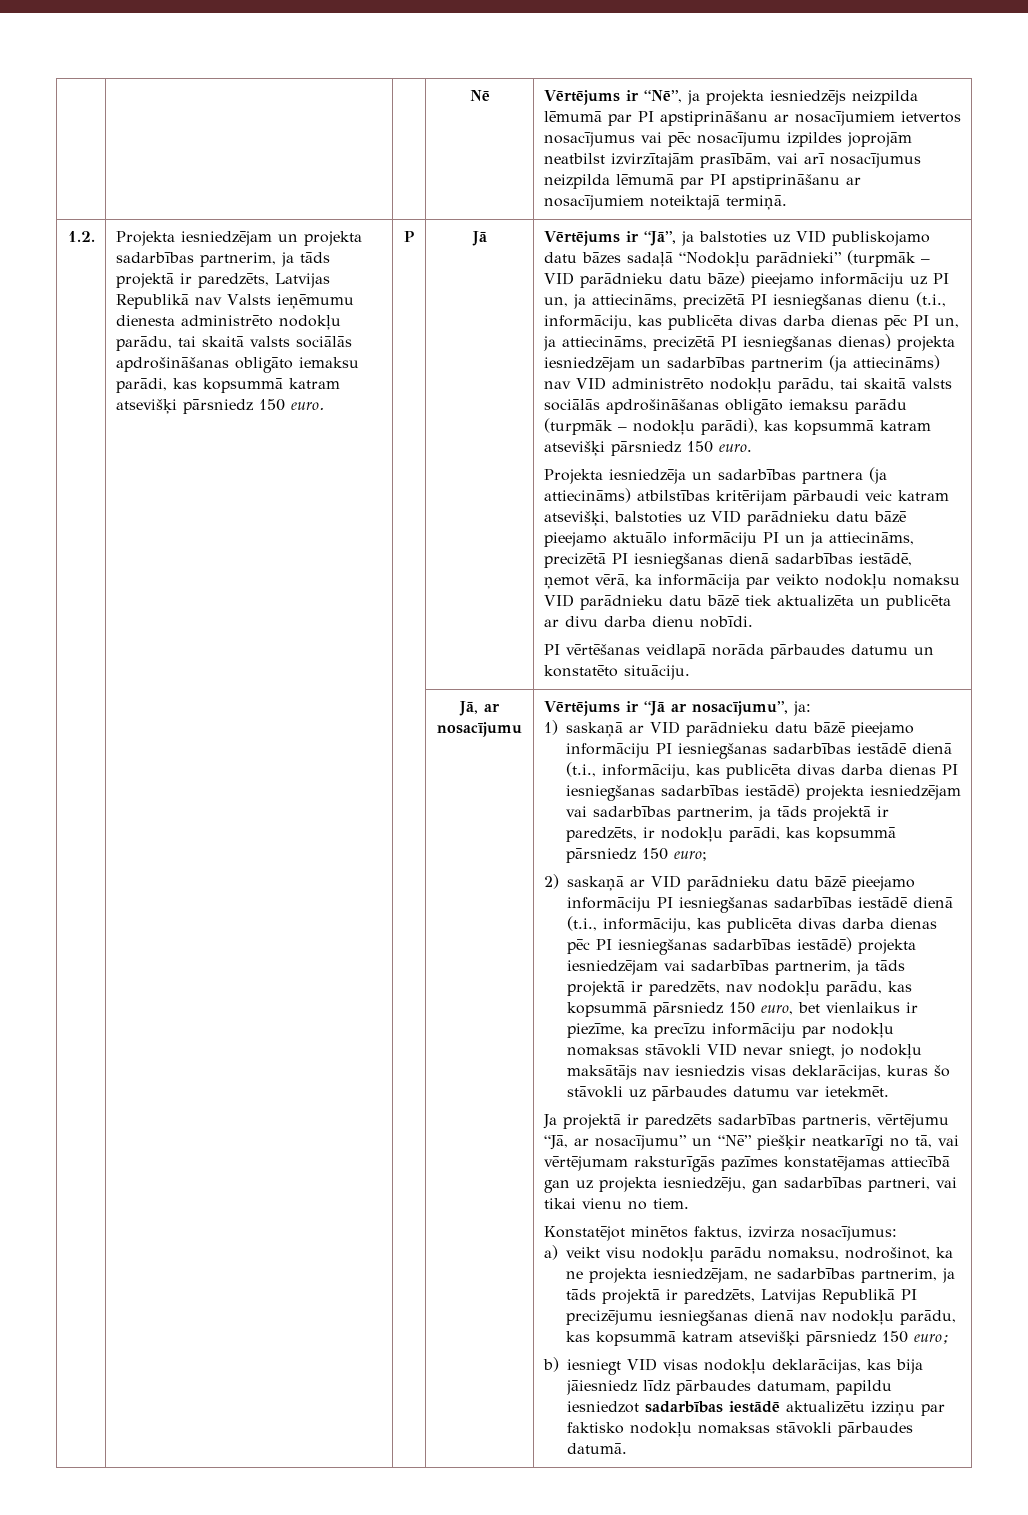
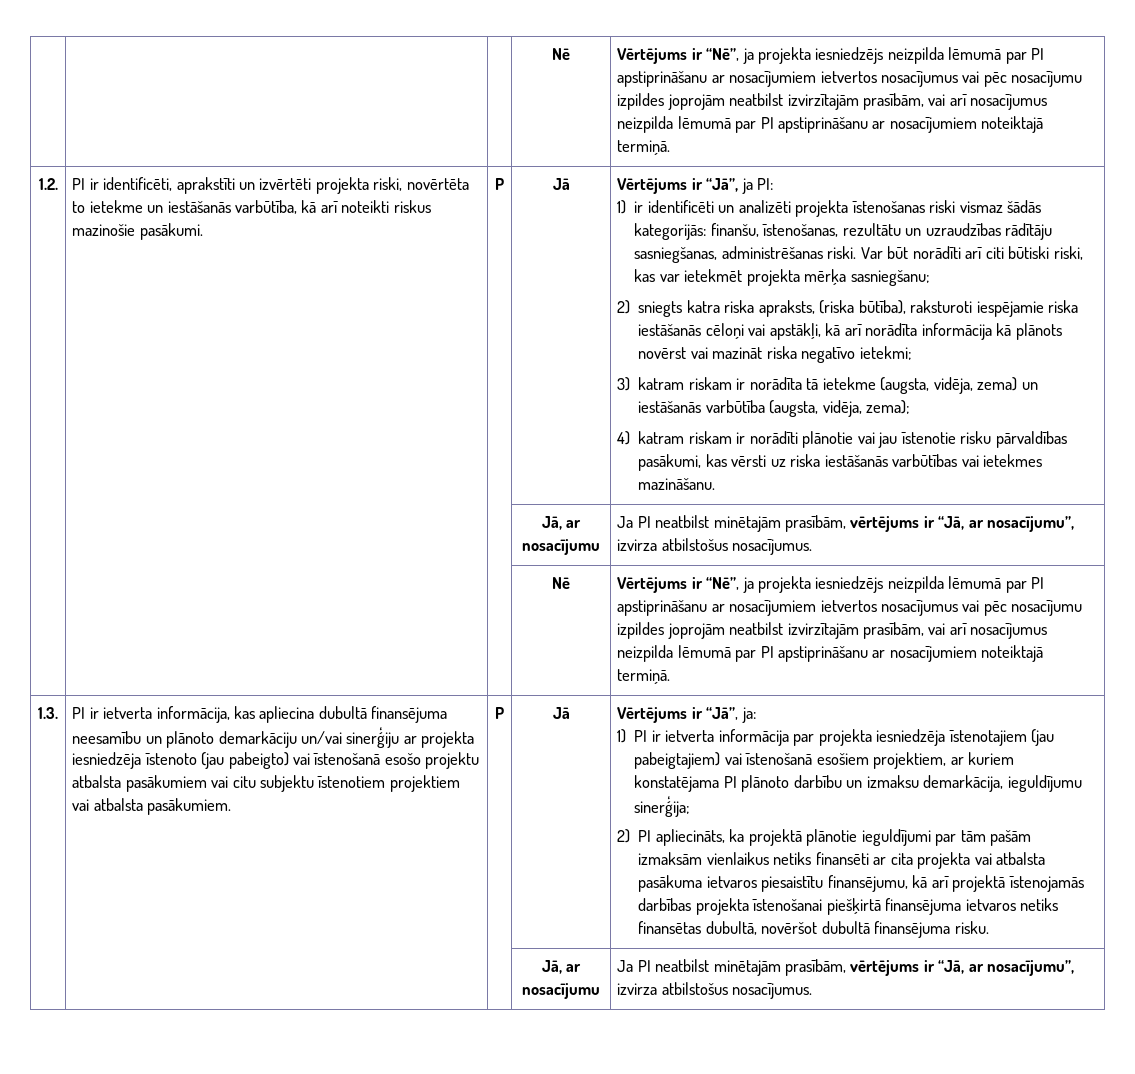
[115,231,362,246] [115,252,330,267] [115,273,330,288] [115,294,354,309] [115,315,341,330] [115,336,352,351] [115,357,359,373] [115,378,340,393] [115,399,324,414] Projekta iesniedzējam un projekta sadarbības partnerim, ja tāds projektā ir paredzēts, Latvijas Republikā nav Valsts ieņēmumu dienesta administrēto nodokļu parādu, tai skaitā valsts sociālās apdrošināšanas obligāto iemaksu parādi, kas kopsummā katram atsevišķi pārsniedz 150 euro. -> [72,177,469,194] [72,200,431,214] [72,223,203,240] PI ir identificēti, aprakstīti un izvērtēti projekta riski, novērtēta to ietekme un iestāšanās varbūtība, kā arī noteikti riskus mazinošie pasākumi.
[698,230,930,246] [543,250,930,267] [543,271,949,288] [543,292,946,310] [543,315,959,330] [542,334,955,352] [543,355,940,372] [543,377,952,393] [543,399,907,415] [543,418,931,435] [543,441,752,456] [543,467,887,484] [543,488,949,505] [543,510,906,526] [543,532,914,547] [543,553,912,569] [543,574,960,589] [543,594,951,610] [543,616,753,628] [543,644,934,659] [543,665,690,680] [459,701,500,716] [437,722,522,737] [543,701,811,716] [543,720,914,737] [565,743,952,759] [565,762,958,779] [565,783,961,801] [565,806,889,821] [565,827,896,842] [565,848,707,863] [543,874,915,891] [566,897,953,913] [566,916,937,933] [566,937,916,955] [566,960,905,975] [566,981,912,996] [566,1002,918,1017] [566,1023,894,1038] [566,1043,922,1060] [566,1065,950,1080] [566,1086,889,1101] [542,1114,949,1129] [543,1135,959,1151] [543,1156,950,1172] [543,1177,957,1193] [543,1198,689,1210] [543,1226,897,1241] [543,1245,953,1262] [565,1268,955,1283] [565,1289,917,1304] [565,1310,956,1326] [565,1331,949,1346] [542,1357,923,1375] [565,1380,892,1395] [566,1401,945,1416] [566,1422,913,1437] [566,1443,627,1454] balstoties uz VID publiskojamo datu bāzes sadaļā “Nodokļu parādnieki” (turpmāk – VID parādnieku datu bāze) pieejamo informāciju uz PI un, ja attiecināms, precizētā PI iesniegšanas dienu (t.i., informāciju, kas publicēta divas darba dienas pēc PI un, ja attiecināms, precizētā PI iesniegšanas dienas) projekta iesniedzējam un sadarbības partnerim (ja attiecināms) nav VID administrēto nodokļu parādu, tai skaitā valsts sociālās apdrošināšanas obligāto iemaksu parādu (turpmāk – nodokļu parādi), kas kopsummā katram atsevišķi pārsniedz 150 euro. // Projekta iesniedzēja un sadarbības partnera (ja attiecināms) atbilstības kritērijam pārbaudi veic katram atsevišķi, balstoties uz VID parādnieku datu bāzē pieejamo aktuālo informāciju PI un ja attiecināms, precizētā PI iesniegšanas dienā sadarbības iestādē, ņemot vērā, ka informācija par veikto nodokļu nomaksu VID parādnieku datu bāzē tiek aktualizēta un publicēta ar divu darba dienu nobīdi. // PI vērtēšanas veidlapā norāda pārbaudes datumu un konstatēto situāciju. // | | | Jā, ar nosacījumu | Vērtējums ir “Jā ar nosacījumu”, ja: // 1) saskaņā ar VID parādnieku datu bāzē pieejamo informāciju PI iesniegšanas sadarbības iestādē dienā (t.i., informāciju, kas publicēta divas darba dienas PI iesniegšanas sadarbības iestādē) projekta iesniedzējam vai sadarbības partnerim, ja tāds projektā ir paredzēts, ir nodokļu parādi, kas kopsummā pārsniedz 150 euro; // 2) saskaņā ar VID parādnieku datu bāzē pieejamo informāciju PI iesniegšanas sadarbības iestādē dienā (t.i., informāciju, kas publicēta divas darba dienas pēc PI iesniegšanas sadarbības iestādē) projekta iesniedzējam vai sadarbības partnerim, ja tāds projektā ir paredzēts, nav nodokļu parādu, kas kopsummā pārsniedz 150 euro, bet vienlaikus ir piezīme, ka precīzu informāciju par nodokļu nomaksas stāvokli VID nevar sniegt, jo nodokļu maksātājs nav iesniedzis visas deklarācijas, kuras šo stāvokli uz pārbaudes datumu var ietekmēt. // Ja projektā ir paredzēts sadarbības partneris, vērtējumu “Jā, ar nosacījumu” un “Nē” piešķir neatkarīgi no tā, vai vērtējumam raksturīgās pazīmes konstatējamas attiecībā gan uz projekta iesniedzēju, gan sadarbības partneri, vai tikai vienu no tiem. // Konstatējot minētos faktus, izvirza nosacījumus: // a) veikt visu nodokļu parādu nomaksu, nodrošinot, ka ne projekta iesniedzējam, ne sadarbības partnerim, ja tāds projektā ir paredzēts, Latvijas Republikā PI precizējumu iesniegšanas dienā nav nodokļu parādu, kas kopsummā katram atsevišķi pārsniedz 150 euro; // b) iesniegt VID visas nodokļu deklarācijas, kas bija jāiesniedz līdz pārbaudes datumam, papildu iesniedzot sadarbības iestādē aktualizētu izziņu par faktisko nodokļu nomaksas stāvokli pārbaudes datumā. -> [756,178,773,190] [617,200,1042,217] [634,223,1053,240] [634,246,1083,263] [634,269,930,286] [617,300,1079,317] [638,323,1062,340] [638,346,912,363] [617,377,1038,394] [638,400,911,417] [617,431,1067,448] [638,454,1043,471] [638,478,716,490] [541,516,582,530] [522,539,600,555] [617,515,1075,532] [617,538,813,555] [552,577,570,589] [617,576,1045,593] [617,600,1083,616] [617,622,1048,639] [617,645,1044,662] [617,669,671,684] [38,707,58,719] [72,706,448,723] [72,727,475,748] [72,752,480,769] [72,775,460,792] [72,798,232,815] [495,707,504,719] [552,707,570,719] [617,707,756,723] [617,729,1055,746] [634,752,1015,769] [634,775,1082,792] [634,796,691,817] [617,829,1032,846] [638,852,1046,869] [638,875,1084,892] [638,898,1059,915] [638,921,989,938] [541,960,582,974] [522,983,600,999] [617,959,1075,976] [617,982,813,999] PI: // 1) ir identificēti un analizēti projekta īstenošanas riski vismaz šādās kategorijās: finanšu, īstenošanas, rezultātu un uzraudzības rādītāju sasniegšanas, administrēšanas riski. Var būt norādīti arī citi būtiski riski, kas var ietekmēt projekta mērķa sasniegšanu; // 2) sniegts katra riska apraksts, (riska būtība), raksturoti iespējamie riska iestāšanās cēloņi vai apstākļi, kā arī norādīta informācija kā plānots novērst vai mazināt riska negatīvo ietekmi; // 3) katram riskam ir norādīta tā ietekme (augsta, vidēja, zema) un iestāšanās varbūtība (augsta, vidēja, zema); // 4) katram riskam ir norādīti plānotie vai jau īstenotie risku pārvaldības pasākumi, kas vērsti uz riska iestāšanās varbūtības vai ietekmes mazināšanu. // | | | Jā, ar nosacījumu | Ja PI neatbilst minētajām prasībām, vērtējums ir “Jā, ar nosacījumu”, izvirza atbilstošus nosacījumus. // | | | Nē | Vērtējums ir “Nē”, ja projekta iesniedzējs neizpilda lēmumā par PI apstiprināšanu ar nosacījumiem ietvertos nosacījumus vai pēc nosacījumu izpildes joprojām neatbilst izvirzītajām prasībām, vai arī nosacījumus neizpilda lēmumā par PI apstiprināšanu ar nosacījumiem noteiktajā termiņā. // 1.3. | PI ir ietverta informācija, kas apliecina dubultā finansējuma neesamību un plānoto demarkāciju un/vai sinerģiju ar projekta iesniedzēja īstenoto (jau pabeigto) vai īstenošanā esošo projektu atbalsta pasākumiem vai citu subjektu īstenotiem projektiem vai atbalsta pasākumiem. | P | Jā | Vērtējums ir “Jā”, ja: // 1) PI ir ietverta informācija par projekta iesniedzēja īstenotajiem (jau pabeigtajiem) vai īstenošanā esošiem projektiem, ar kuriem konstatējama PI plānoto darbību un izmaksu demarkācija, ieguldījumu sinerģija; // 2) PI apliecināts, ka projektā plānotie ieguldījumi par tām pašām izmaksām vienlaikus netiks finansēti ar cita projekta vai atbalsta pasākuma ietvaros piesaistītu finansējumu, kā arī projektā īstenojamās darbības projekta īstenošanai piešķirtā finansējuma ietvaros netiks finansētas dubultā, novēršot dubultā finansējuma risku. // | | | Jā, ar nosacījumu | Ja PI neatbilst minētajām prasībām, vērtējums ir “Jā, ar nosacījumu”, izvirza atbilstošus nosacījumus.

